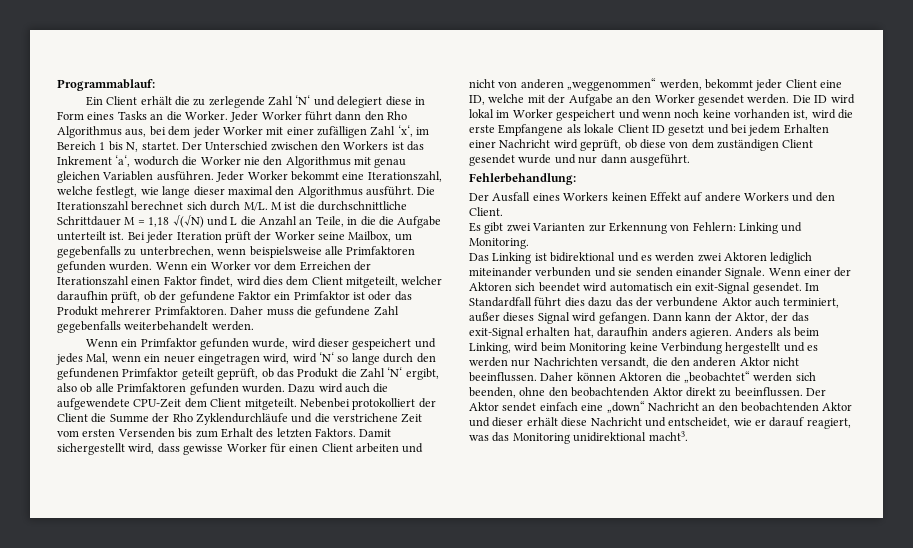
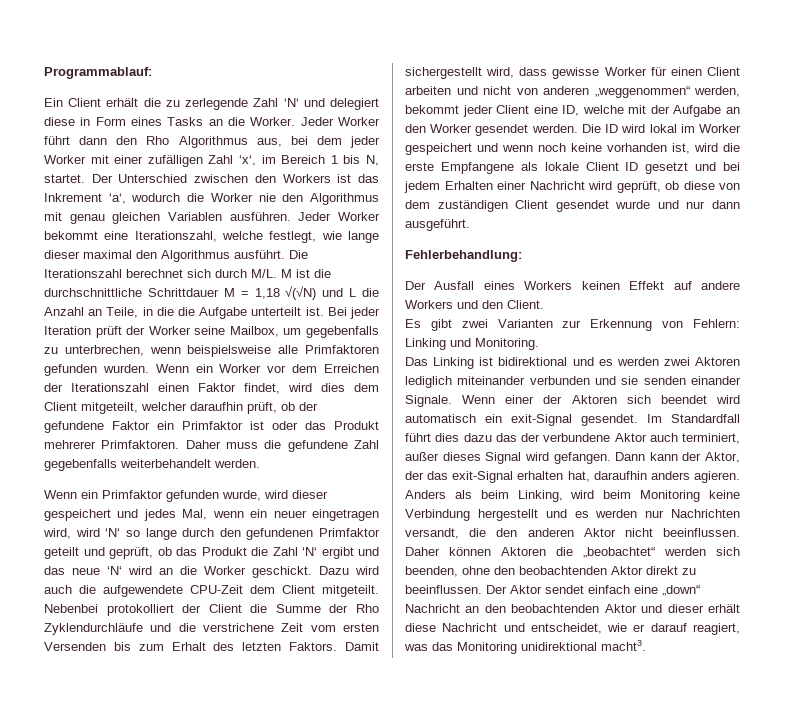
(214, 374) none -> [83,547,105,556] und
[405,368,439,380] [57,383,285,395] ergibt, also ob alle Primfaktoren gefunden wurden. -> [321,547,379,559] [44,566,312,578] ergibt und das neue ‘N‘ wird an die Worker geschickt.

